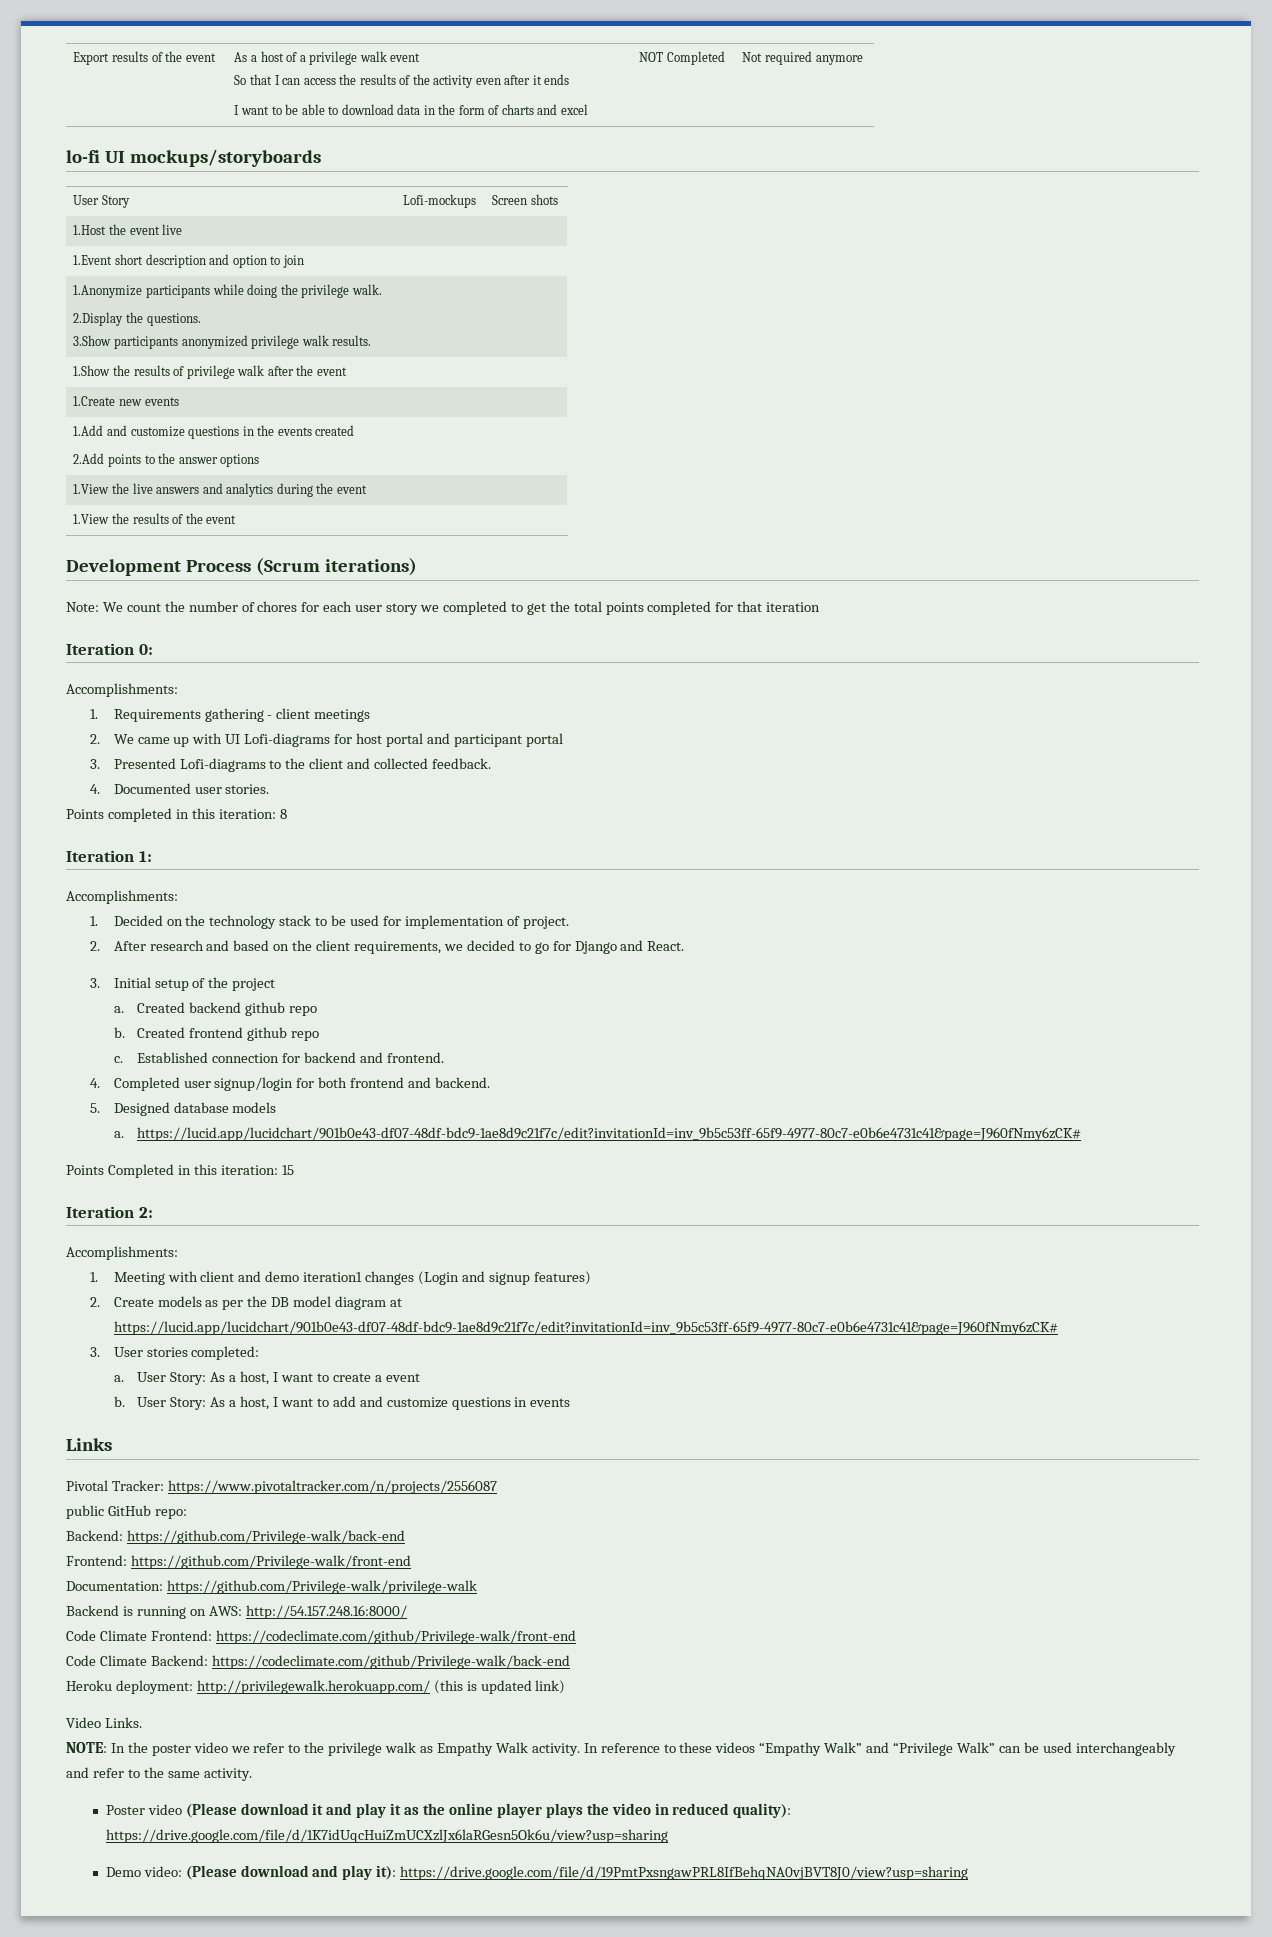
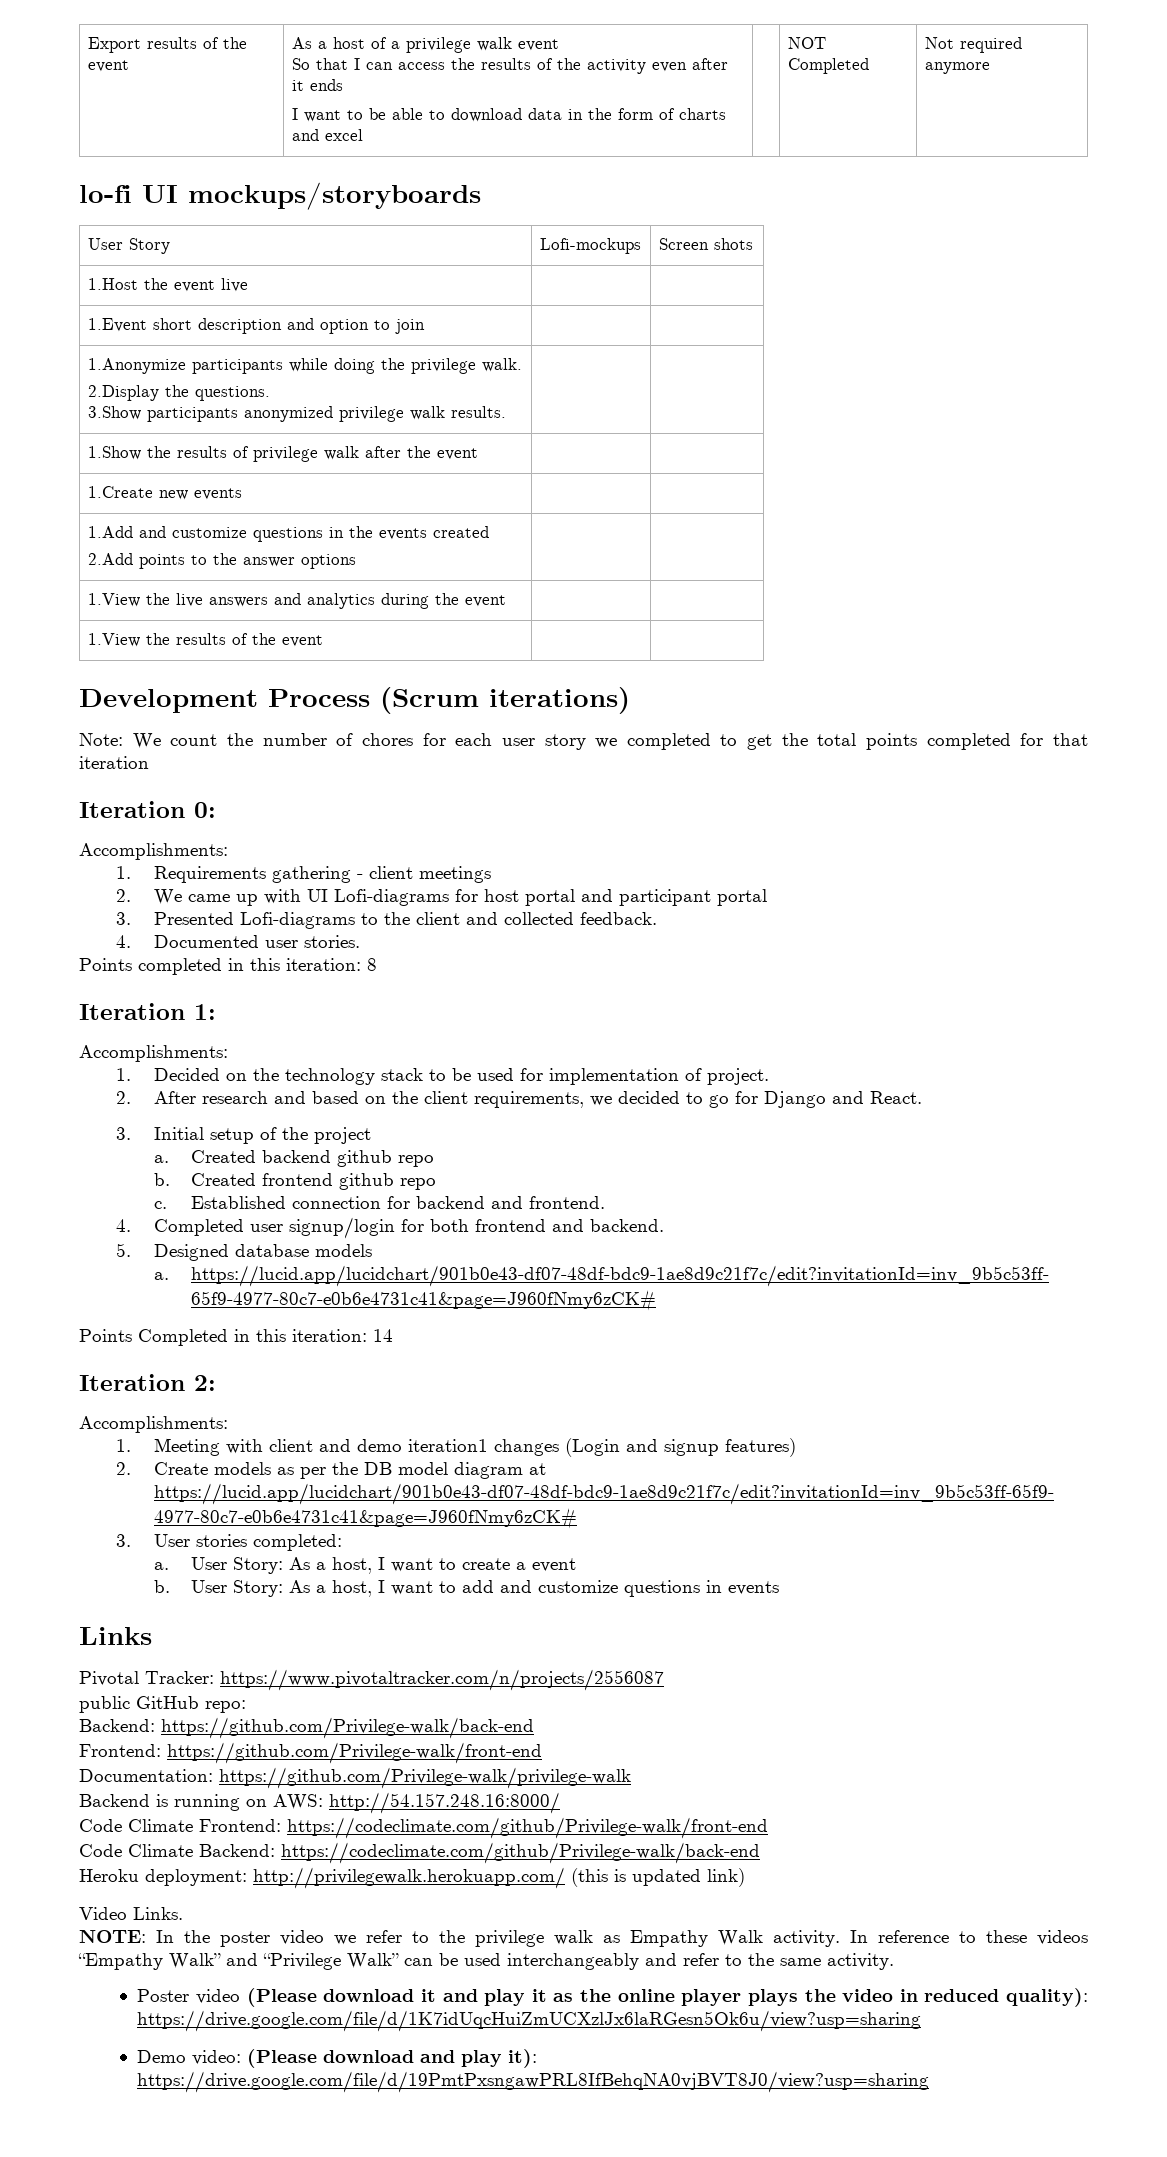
[281,1165,294,1175] 15 -> [373,1329,393,1342] 14

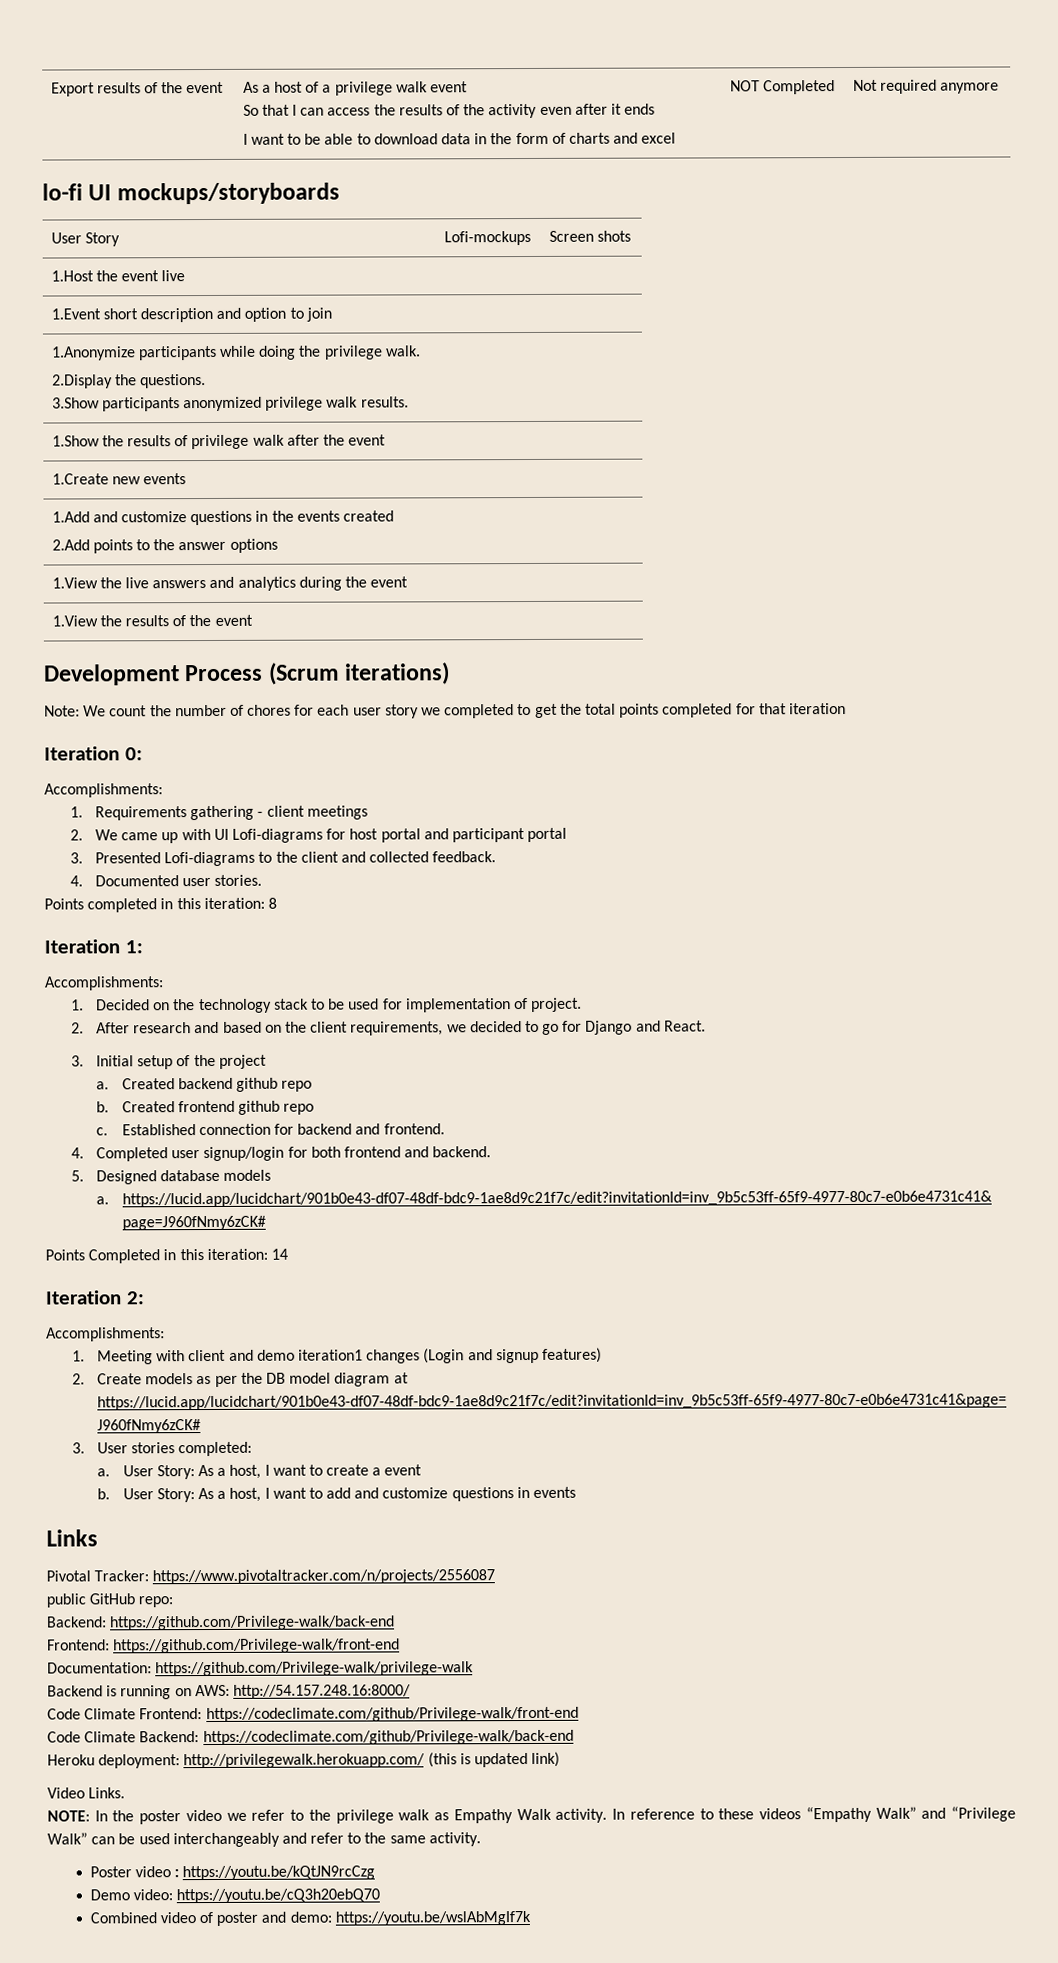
[246,1988,1089,2007] [137,2010,922,2032] [137,2049,538,2068] [137,2071,930,2093] (Please download it and play it as the online player plays the video in reduced quality): https://drive.google.com/file/d/1K7idUqcHuiZmUCXzlJx6laRGesn5Ok6u/view?usp=sharing // Demo video: (Please download and play it): https://drive.google.com/file/d/19PmtPxsngawPRL8IfBehqNA0vjBVT8J0/view?usp=sharing -> [173,1865,376,1881] [89,1888,380,1904] [89,1910,531,1926] : https://youtu.be/kQtJN9rcCzg // Demo video: https://youtu.be/cQ3h20ebQ70 // Combined video of poster and demo: https://youtu.be/wslAbMgIf7k

